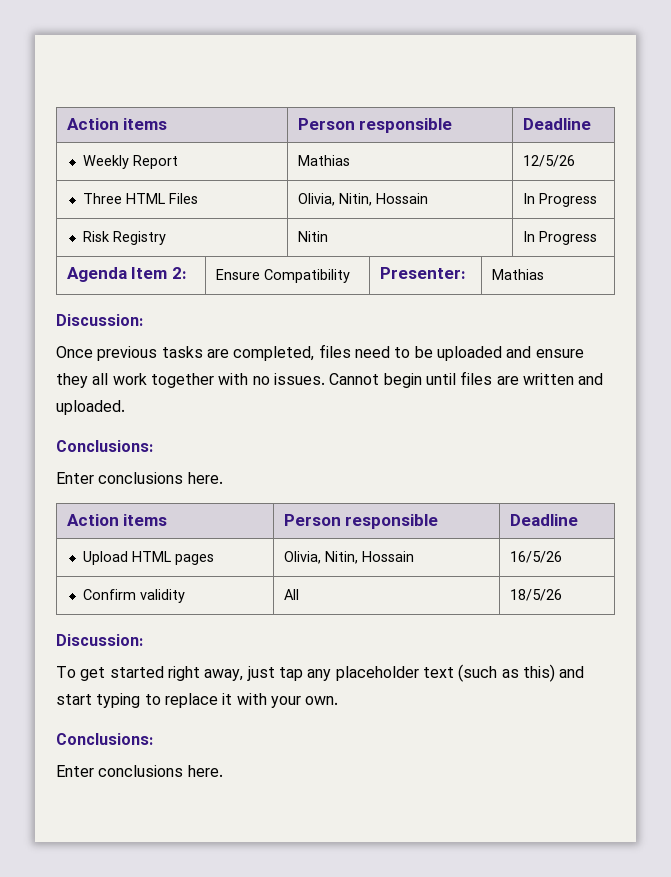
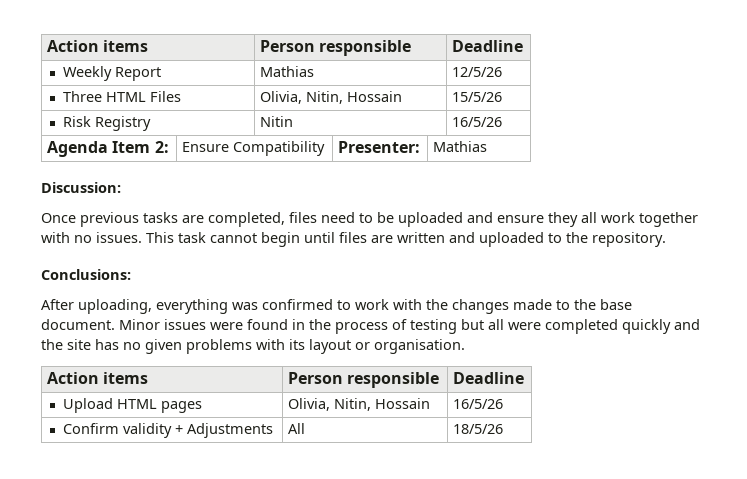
[522,193,597,207] In Progress -> [451,92,502,102] 15/5/26
[522,231,597,245] In Progress -> [451,117,502,127] 16/5/26
[329,373,380,385] Cannot -> [146,232,257,243] This task cannot
[56,400,125,415] [56,440,153,452] [56,472,223,484] uploaded. // Conclusions: // Enter conclusions here. -> [479,232,666,247] [41,269,131,280] [41,299,632,314] [41,319,700,334] [41,339,465,354] uploaded to the repository. // Conclusions: // After uploading, everything was confirmed to work with the changes made to the base document. Minor issues were found in the process of testing but all were completed quickly and the site has no given problems with its layout or organisation.
(185, 596) none -> [174,423,273,438] + Adjustments
[56,634,143,646] [56,664,585,682] [56,693,339,708] [56,733,153,745] [56,765,223,777] // Discussion: // To get started right away, just tap any placeholder text (such as this) and start typing to replace it with your own. // Conclusions: // Enter conclusions here. -> (503, 429) none

